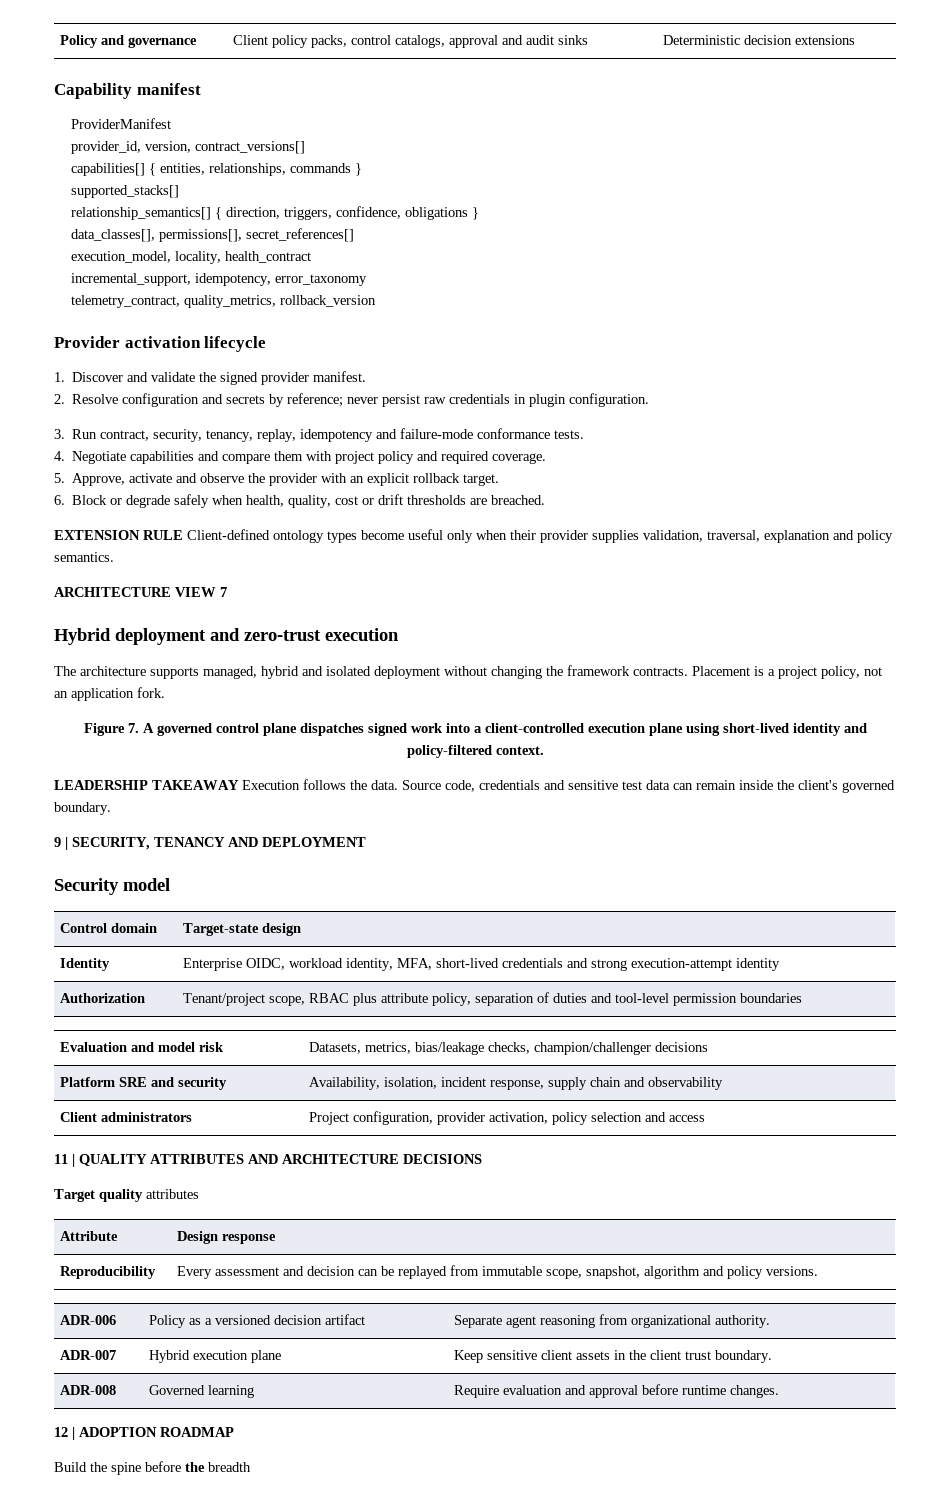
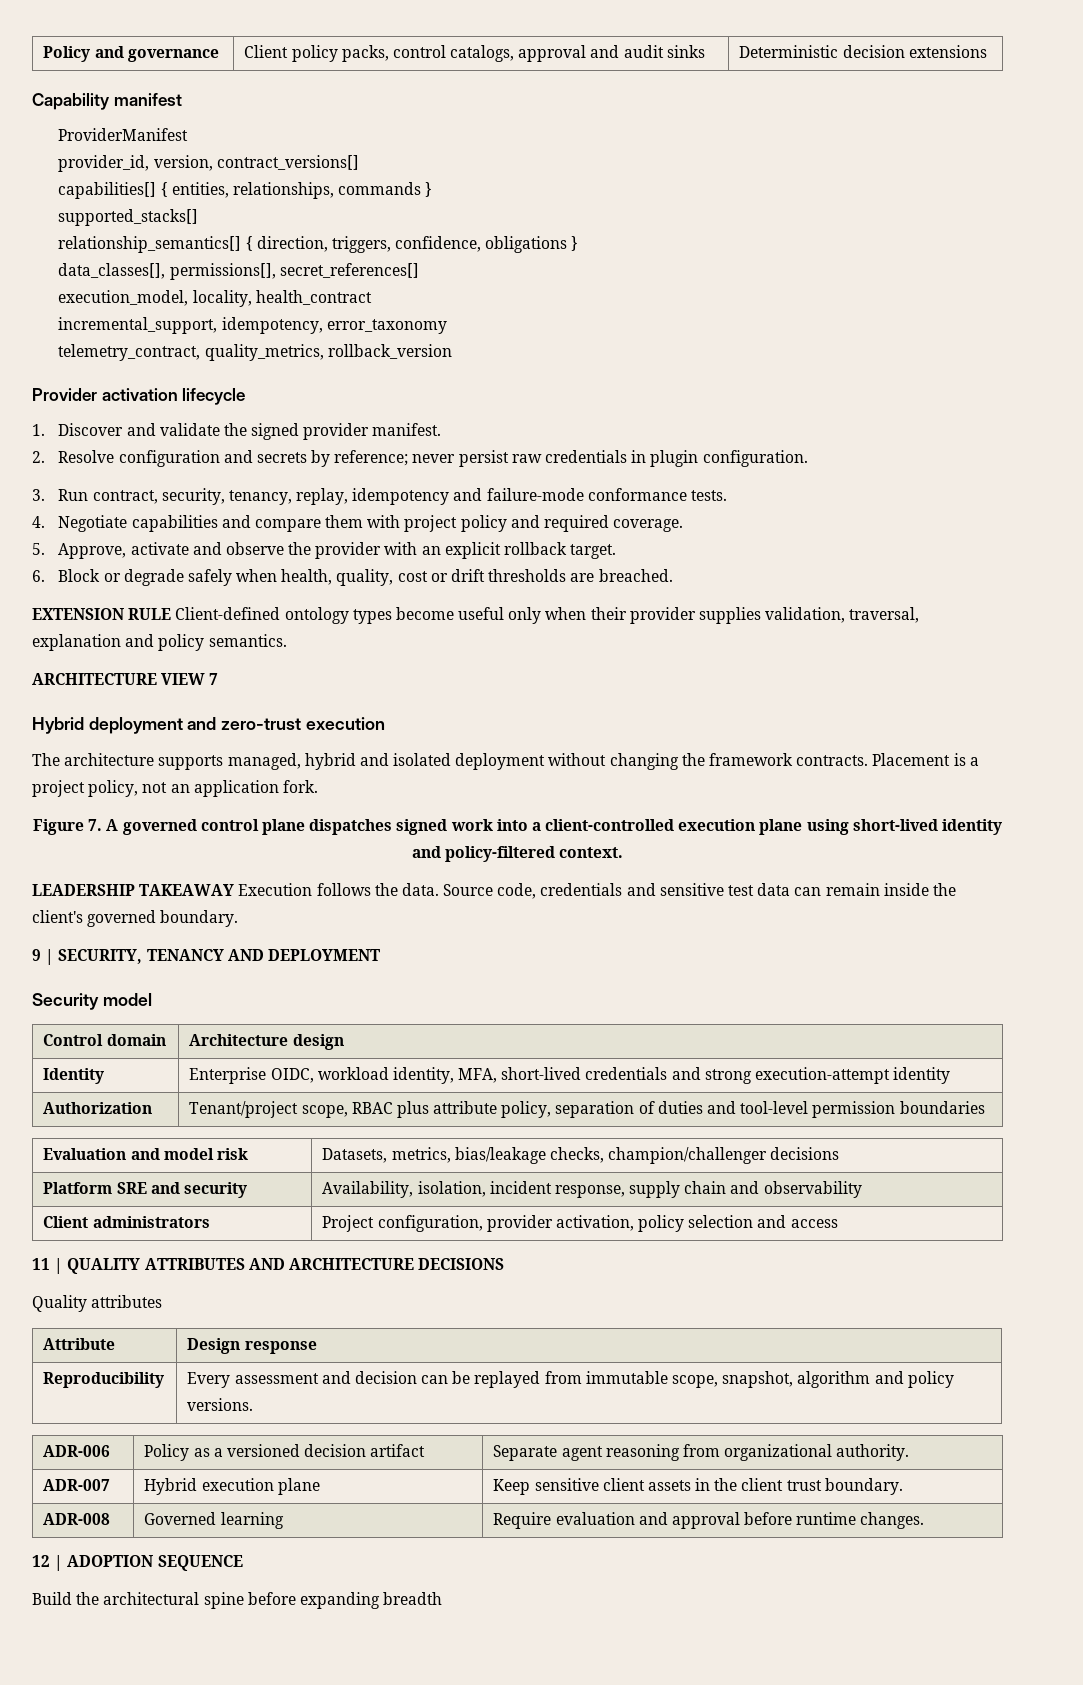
[183,923,260,936] Target-state -> [189,1034,289,1046] Architecture
[54,1189,143,1202] Target quality -> [32,1295,87,1312] Quality
[160,1427,234,1437] ROADMAP -> [157,1555,243,1571] SEQUENCE
(107, 1467) none -> [103,1592,200,1605] architectural
[185,1462,205,1472] the -> [299,1592,380,1609] expanding

